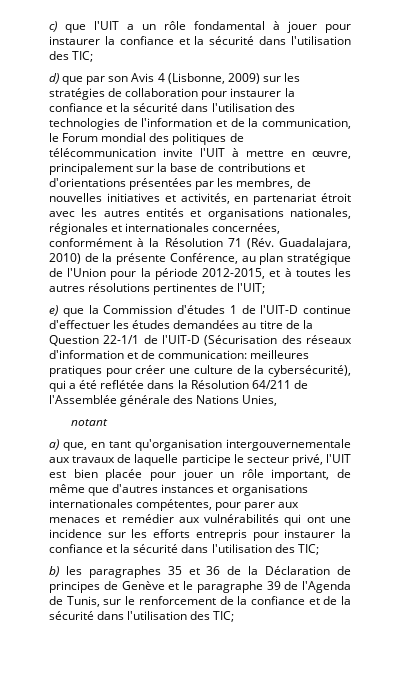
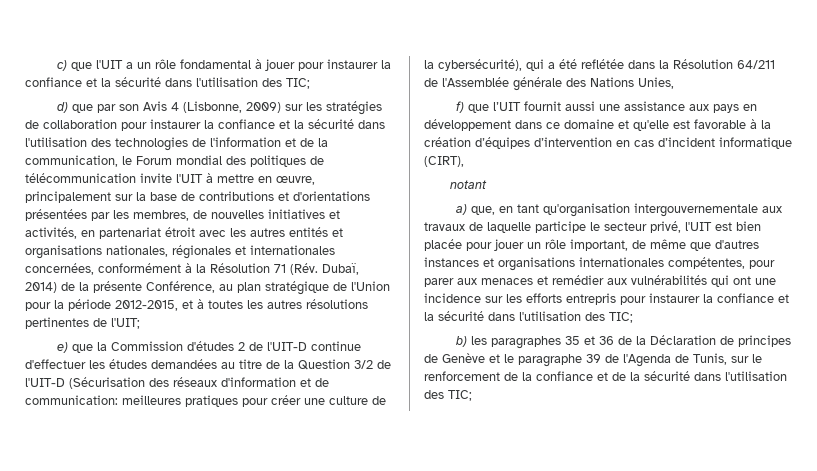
[279,238,351,250] [49,253,81,264] Guadalajara, 2010) -> [322,263,359,275] [25,282,57,293] Dubaï, 2014)
[229,305,237,314] 1 -> [237,342,245,351] 2
[103,335,140,344] 22-1/1 -> [354,360,373,369] 3/2
(278, 400) none -> [455,101,757,113] [424,119,771,131] [424,137,792,149] [424,156,464,167] // f) que l’UIT fournit aussi une assistance aux pays en développement dans ce domaine et qu'elle est favorable à la création d’équipes d’intervention en cas d’incident informatique (CIRT),

